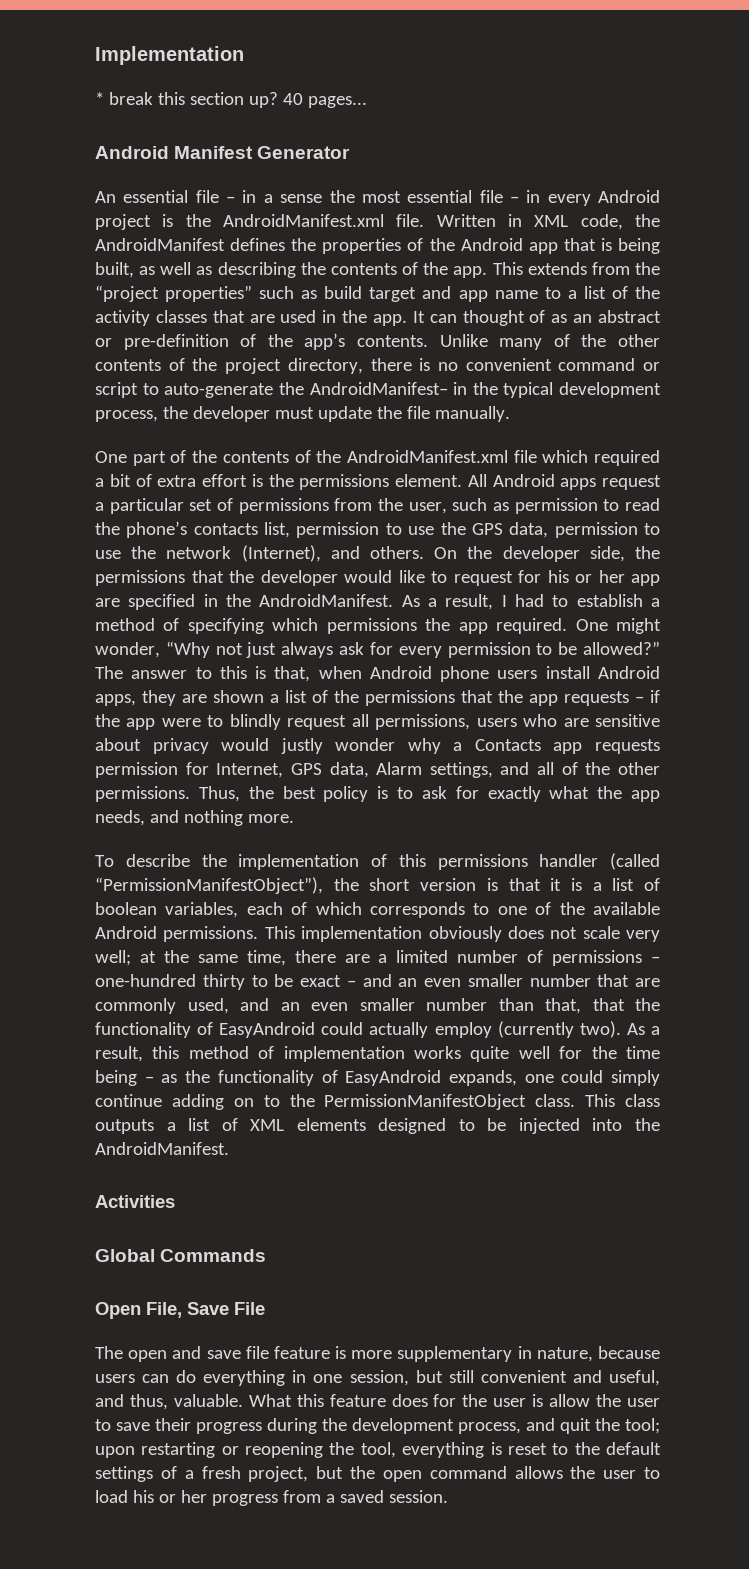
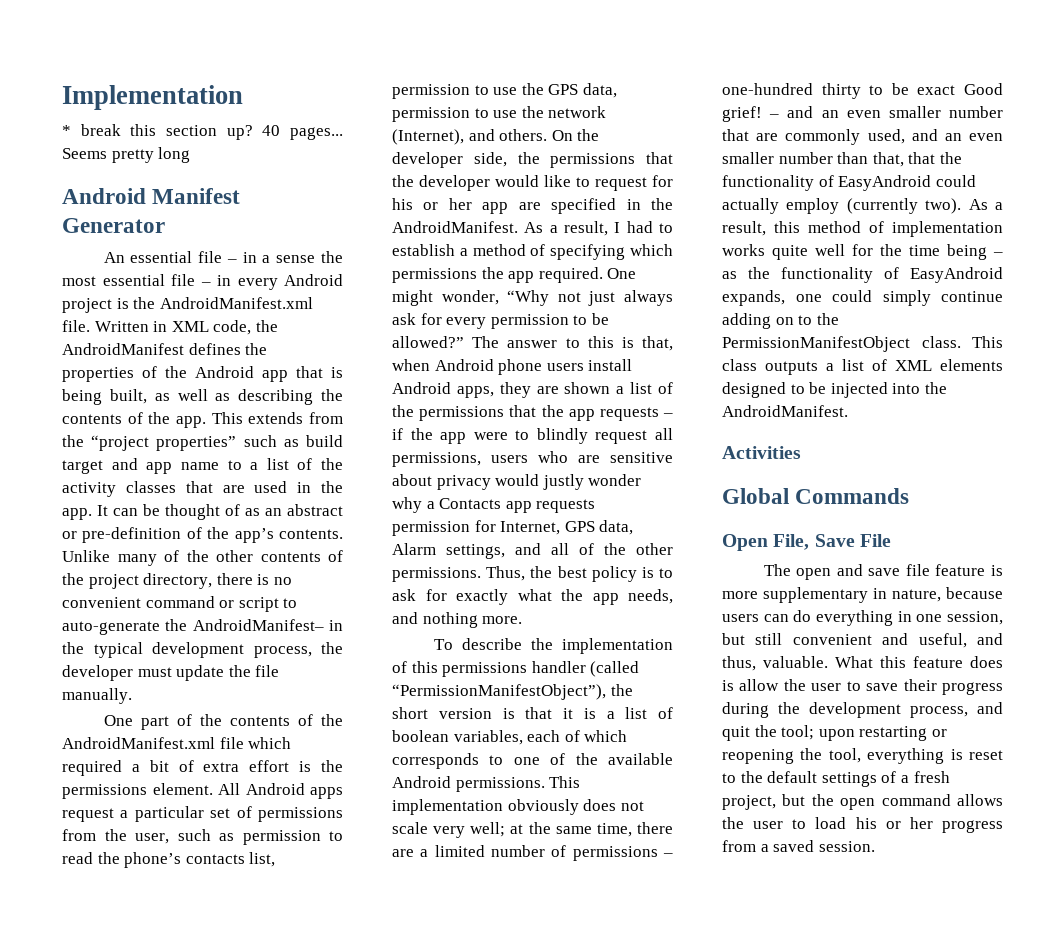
(367, 102) none -> [62,147,191,163] Seems pretty long
(457, 318) none -> [143,504,160,516] be
(341, 981) none -> [964,83,1003,95] [722,106,762,122] Good grief!
[433,1394,527,1407] for the user -> (1003, 662) none

